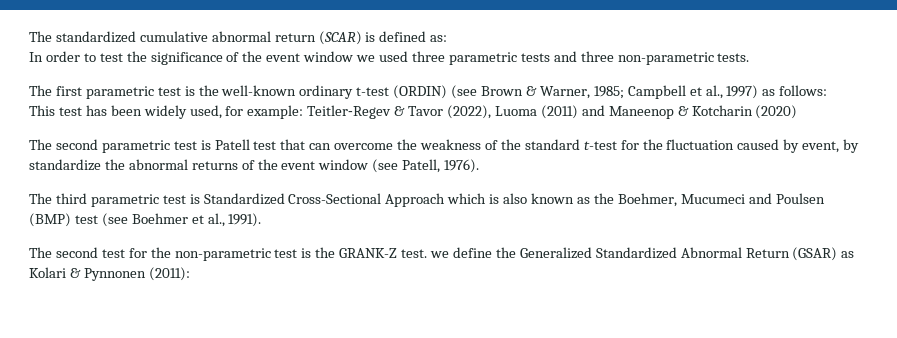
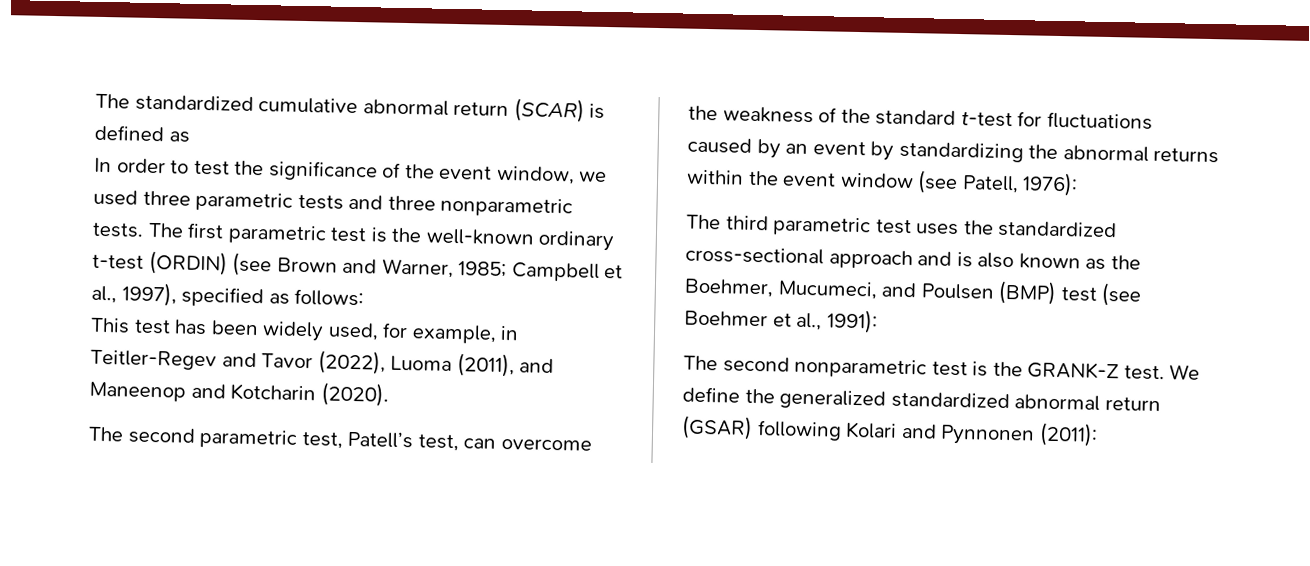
[430,35,448,42] as: -> [168,131,190,143] as
[303,51,354,62] window -> [495,165,575,185] window,
[617,52,714,65] non-parametric -> [440,196,574,218] nonparametric
(750, 57) // -> (144, 230) none
[525,86,537,96] & -> [342,258,378,274] and
[726,85,759,99] 1997) -> [121,282,265,308] 1997), specified
[247,105,406,119] example: Teitler‐Regev & -> [411,324,520,344] [90,349,257,371] example, in Teitler‐Regev and
[540,105,578,119] (2011) -> [456,353,515,378] (2011),
[677,105,798,119] & Kotcharin (2020) -> [190,382,389,407] and Kotcharin (2020).
[173,139,306,150] test is Patell test that -> [301,430,459,452] test, Patell’s test,
[642,139,860,153] [29,159,101,171] the fluctuation caused by event, by standardize -> [1046,111,1153,130] [687,137,1024,163] fluctuations caused by an event by standardizing
[241,160,255,170] of -> [686,169,744,185] within
[444,159,480,173] 1976). -> [1022,172,1079,197] 1976):
[189,193,487,207] is Standardized Cross-Sectional Approach which -> [916,220,1118,239] [685,246,953,270] uses the standardized cross-sectional approach and
[680,194,745,204] Mucumeci -> [777,280,878,300] Mucumeci,
[228,213,262,227] [29,247,271,261] 1991). // The second test for the non-parametric -> [826,309,878,334] [683,355,928,379] 1991): // The second nonparametric
[430,251,450,258] we -> [1169,364,1201,380] We
[519,247,855,261] [29,267,81,278] Generalized Standardized Abnormal Return (GSAR) as Kolari & -> [779,389,1161,412] [681,415,937,441] generalized standardized abnormal return (GSAR) following Kolari and

